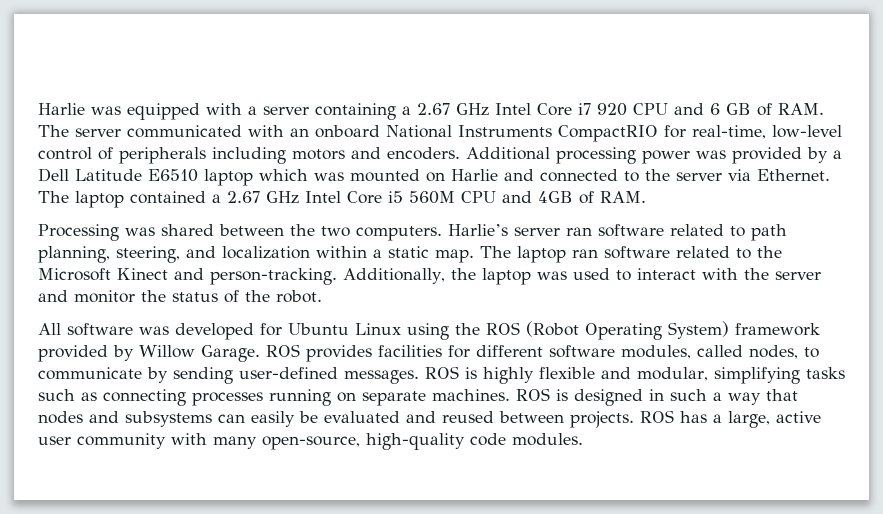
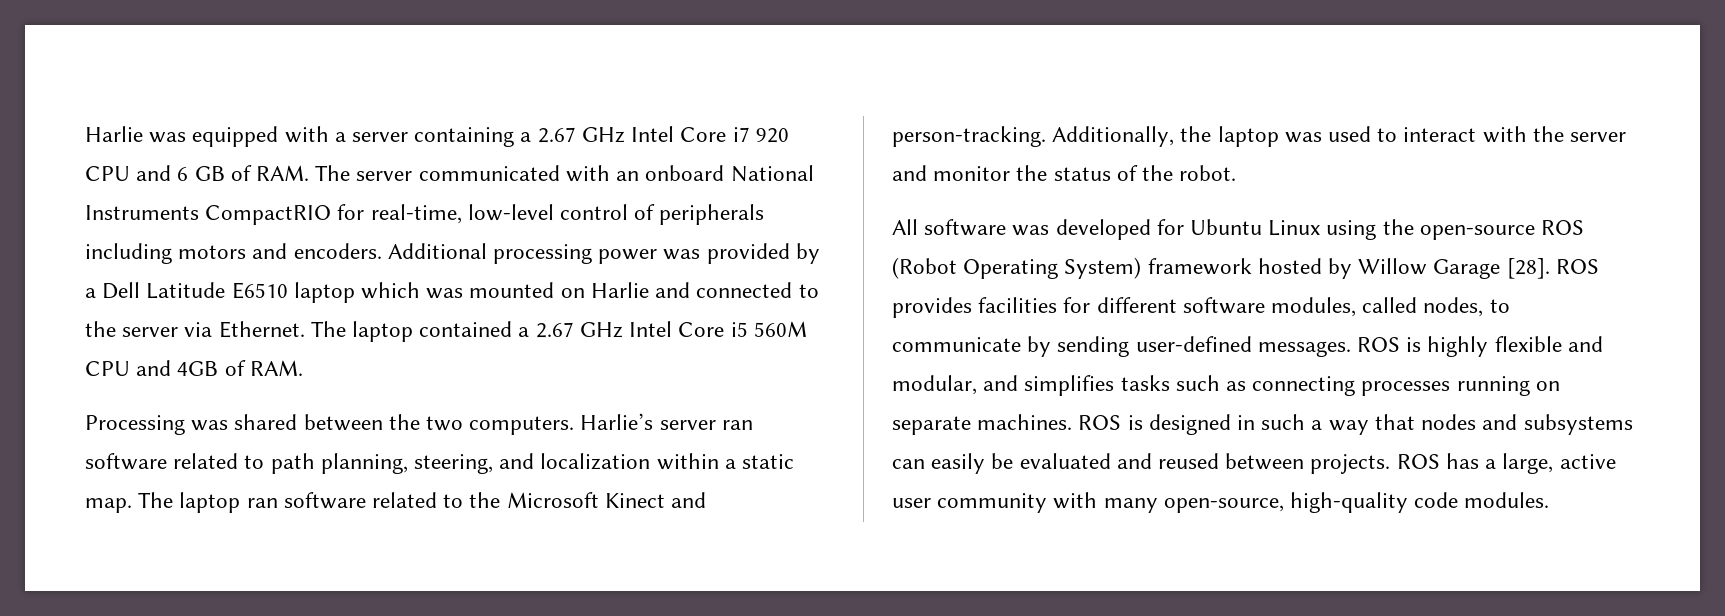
(480, 329) none -> [1419,225,1535,240] open-source
[38,345,108,362] provided -> [1257,258,1322,274] hosted
[201,345,260,362] Garage. -> [1433,258,1550,279] Garage [28].
[714,367,800,384] simplifying -> [983,375,1115,396] and simplifies

